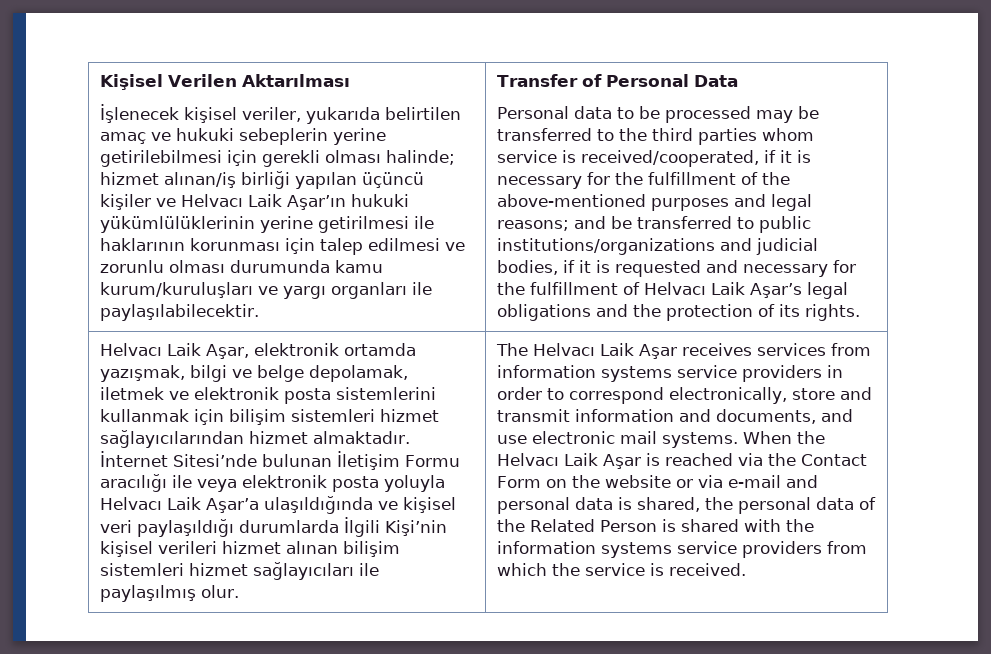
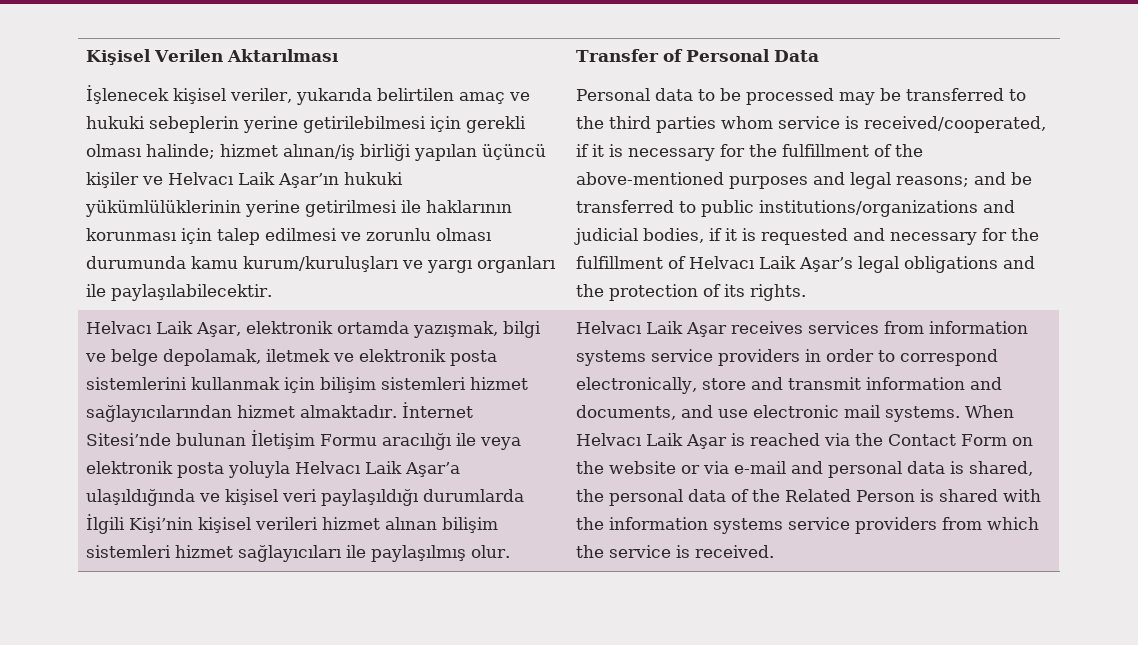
[495,343,528,356] The -> (511, 551) none
[796,431,825,444] the -> (1015, 411) none

